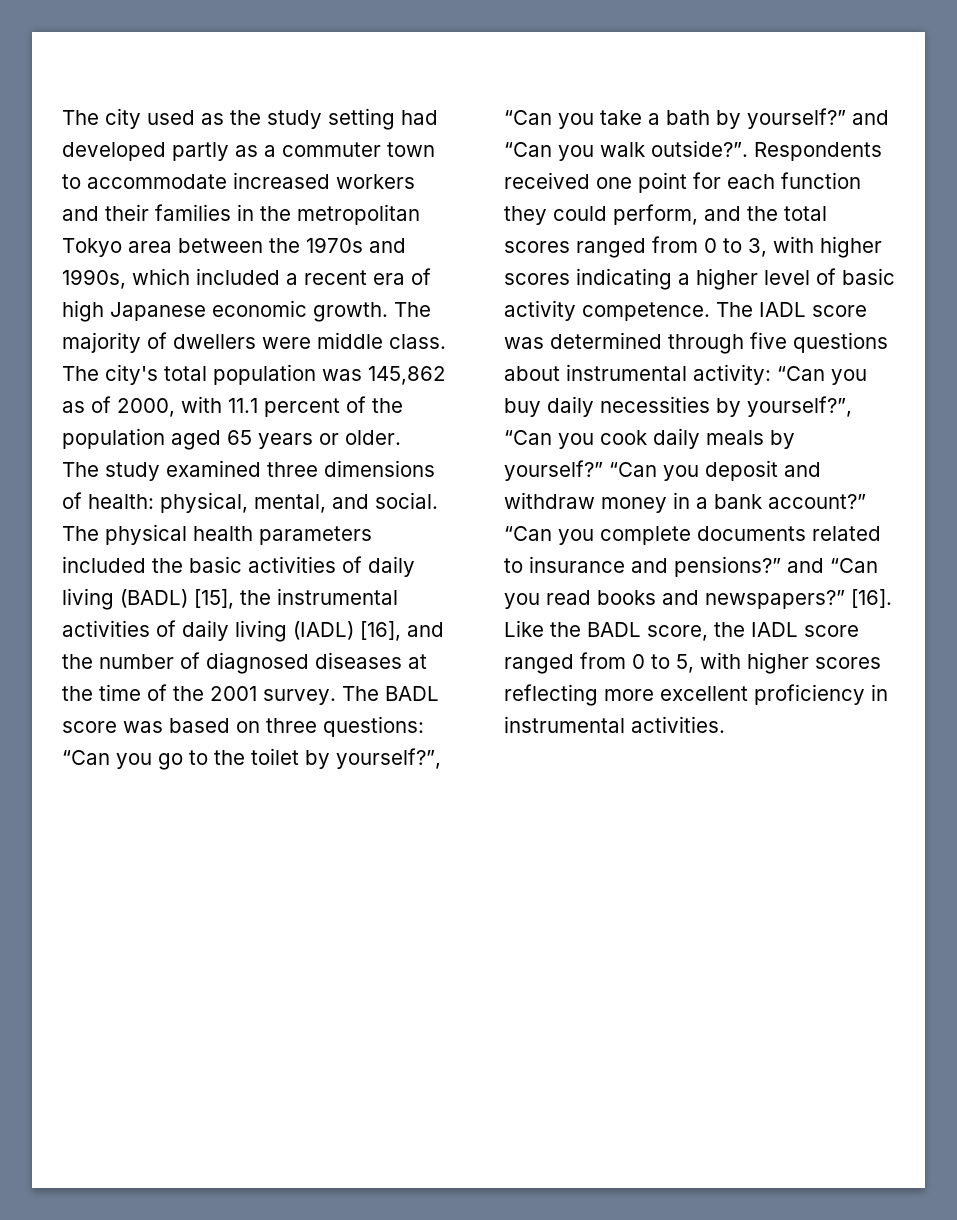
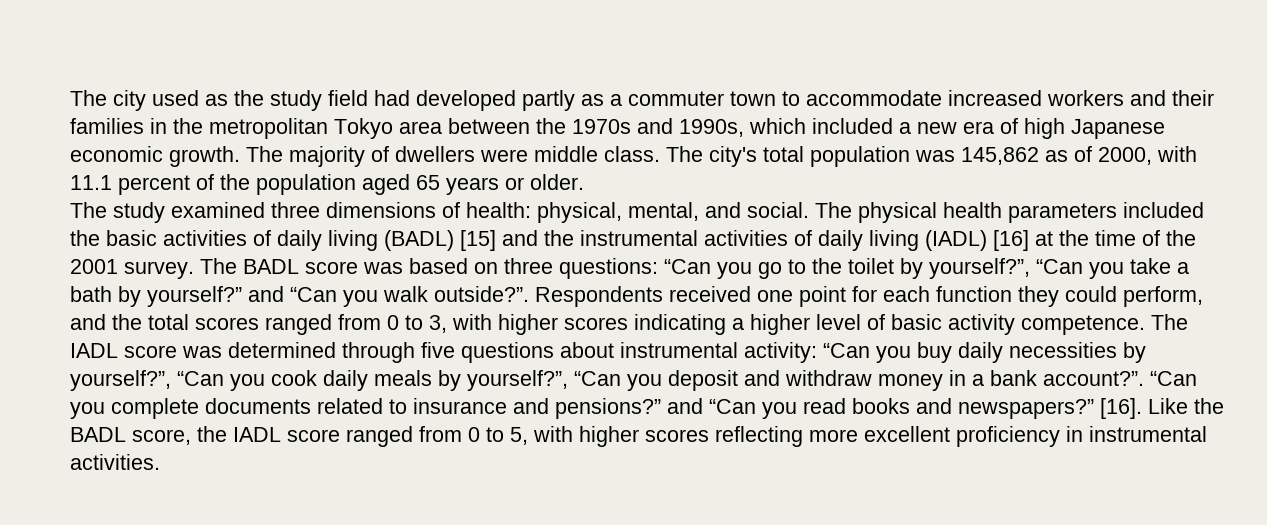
[328,108,395,130] setting -> [328,90,368,106] field
[304,270,367,285] recent -> [917,122,957,134] new
[194,589,234,609] [15], -> [460,230,538,251] [15] and
[360,621,444,641] [62,652,402,674] [16], and the number of diagnosed diseases -> [993,230,1029,251] [16]
[504,460,603,481] yourself?” -> [467,370,568,391] yourself?”,
[768,494,866,509] account?” -> [1043,371,1144,386] account?”.

